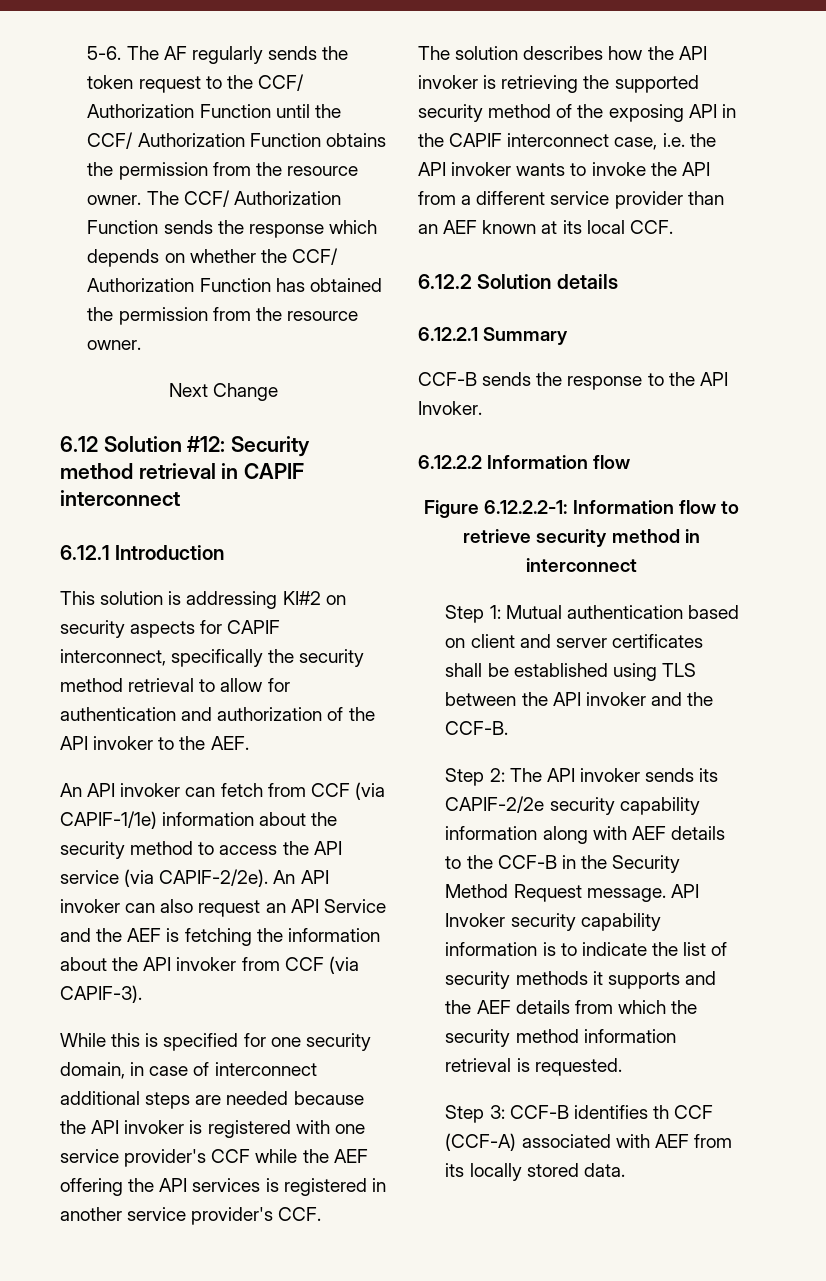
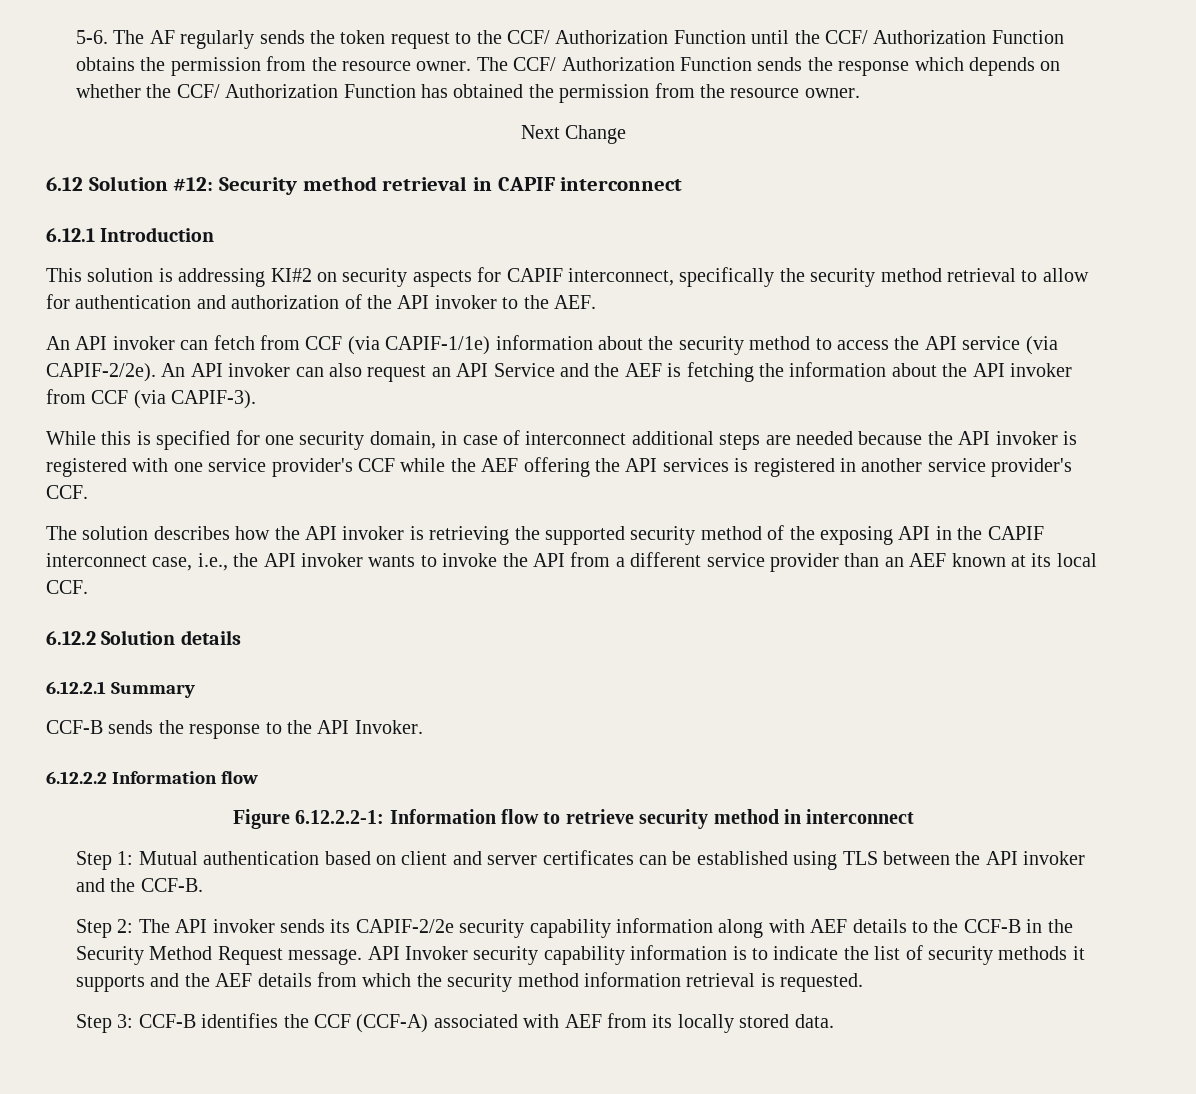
[662,133,685,147] i.e. -> [197,553,228,571] i.e.,
[445,663,483,677] shall -> [638,855,667,865] can
[652,1105,669,1119] th -> [283,1014,309,1028] the

